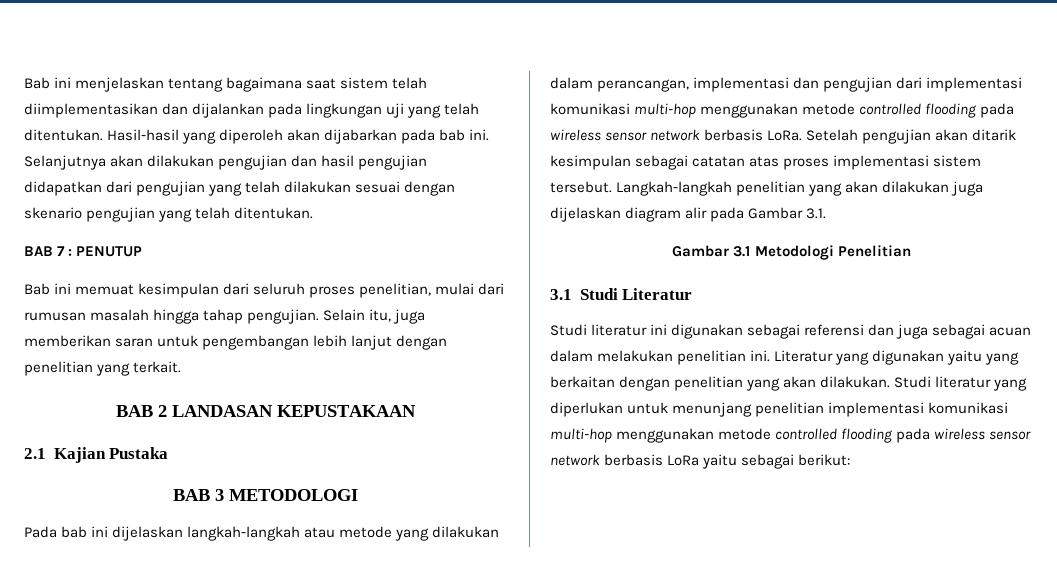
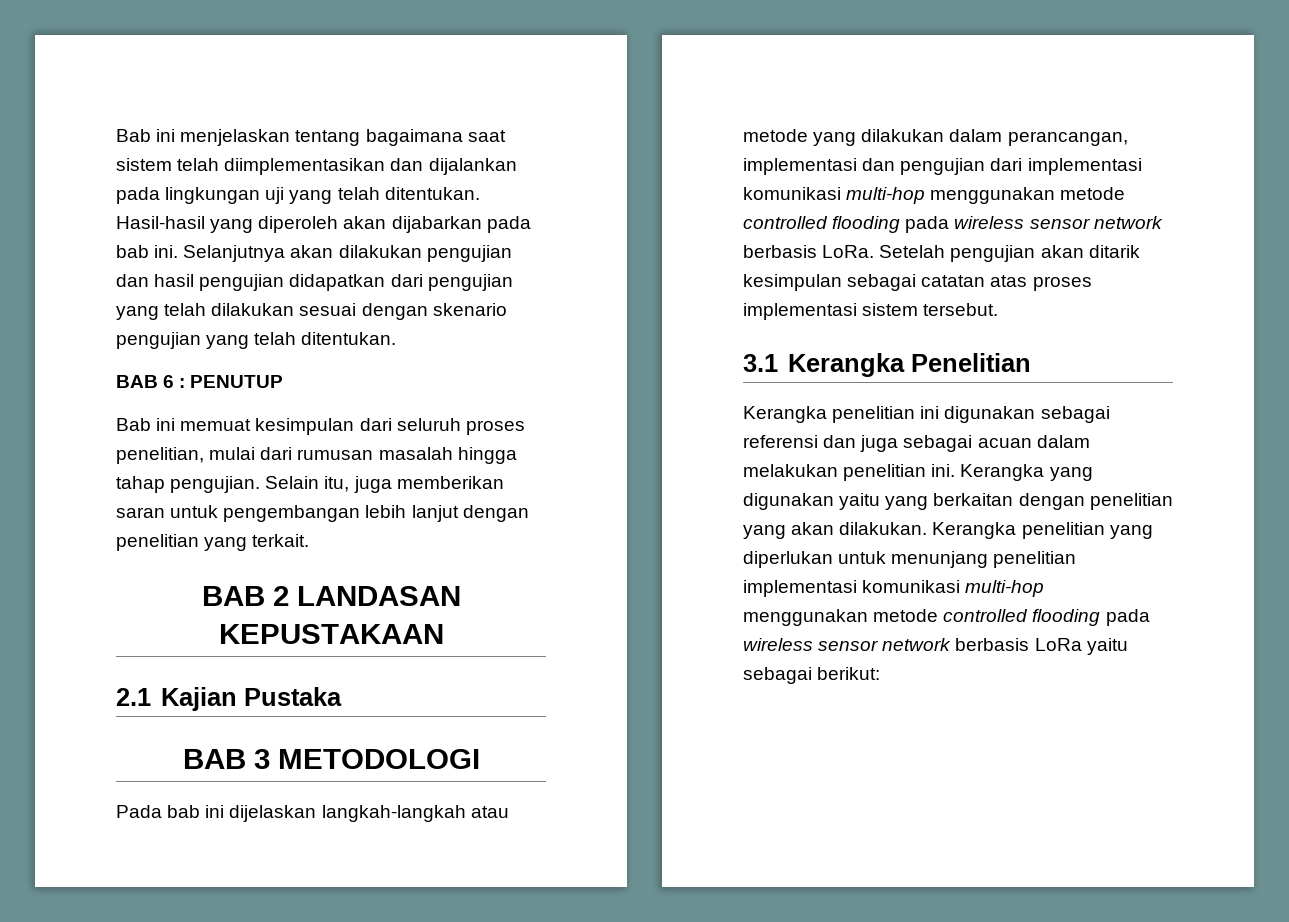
[57,246,66,256] 7 -> [163,375,175,388] 6
[616,181,984,196] [550,207,827,222] [672,245,911,260] [550,288,693,300] [550,324,648,336] Langkah-langkah penelitian yang akan dilakukan juga dijelaskan diagram alir pada Gambar 3.1. // Gambar 3.1 Metodologi Penelitian // 3.1 Studi Literatur // Studi literatur -> [743,353,1031,377] [743,406,916,423] // 3.1 Kerangka Penelitian // Kerangka penelitian
[774,350,834,362] Literatur -> [960,464,1045,481] Kerangka
[894,376,992,388] Studi literatur -> [932,522,1105,539] Kerangka penelitian

